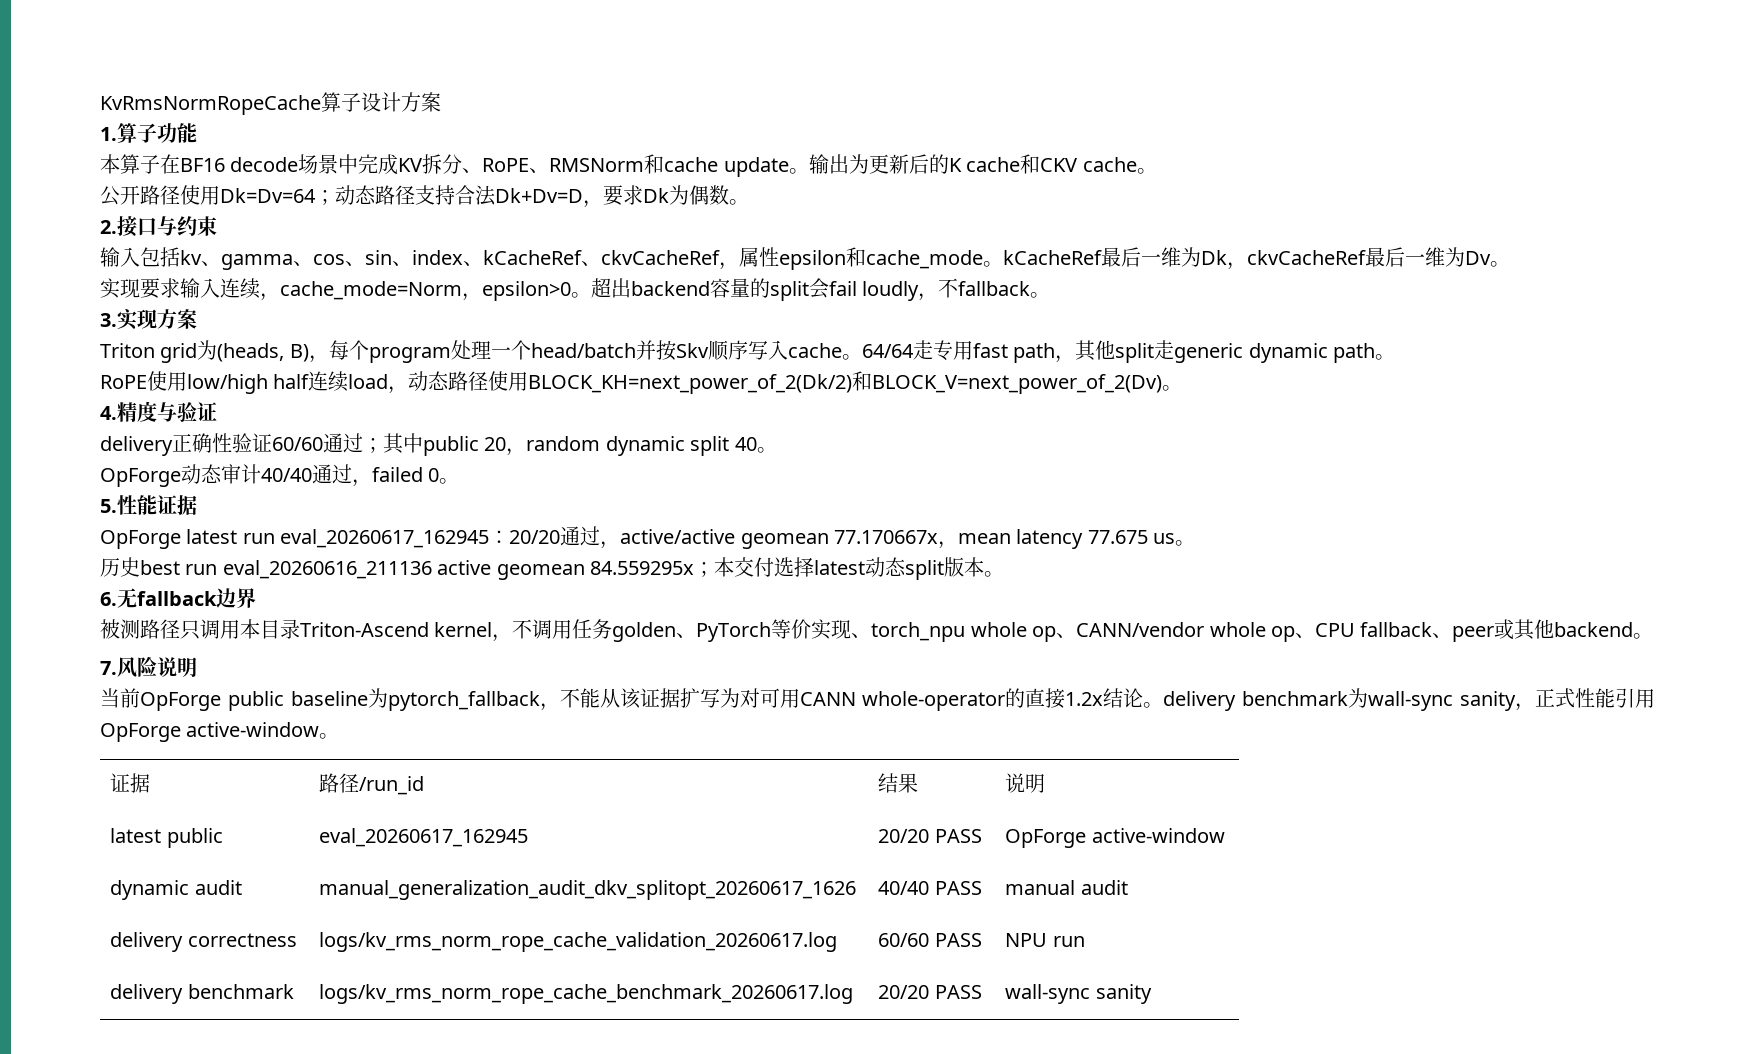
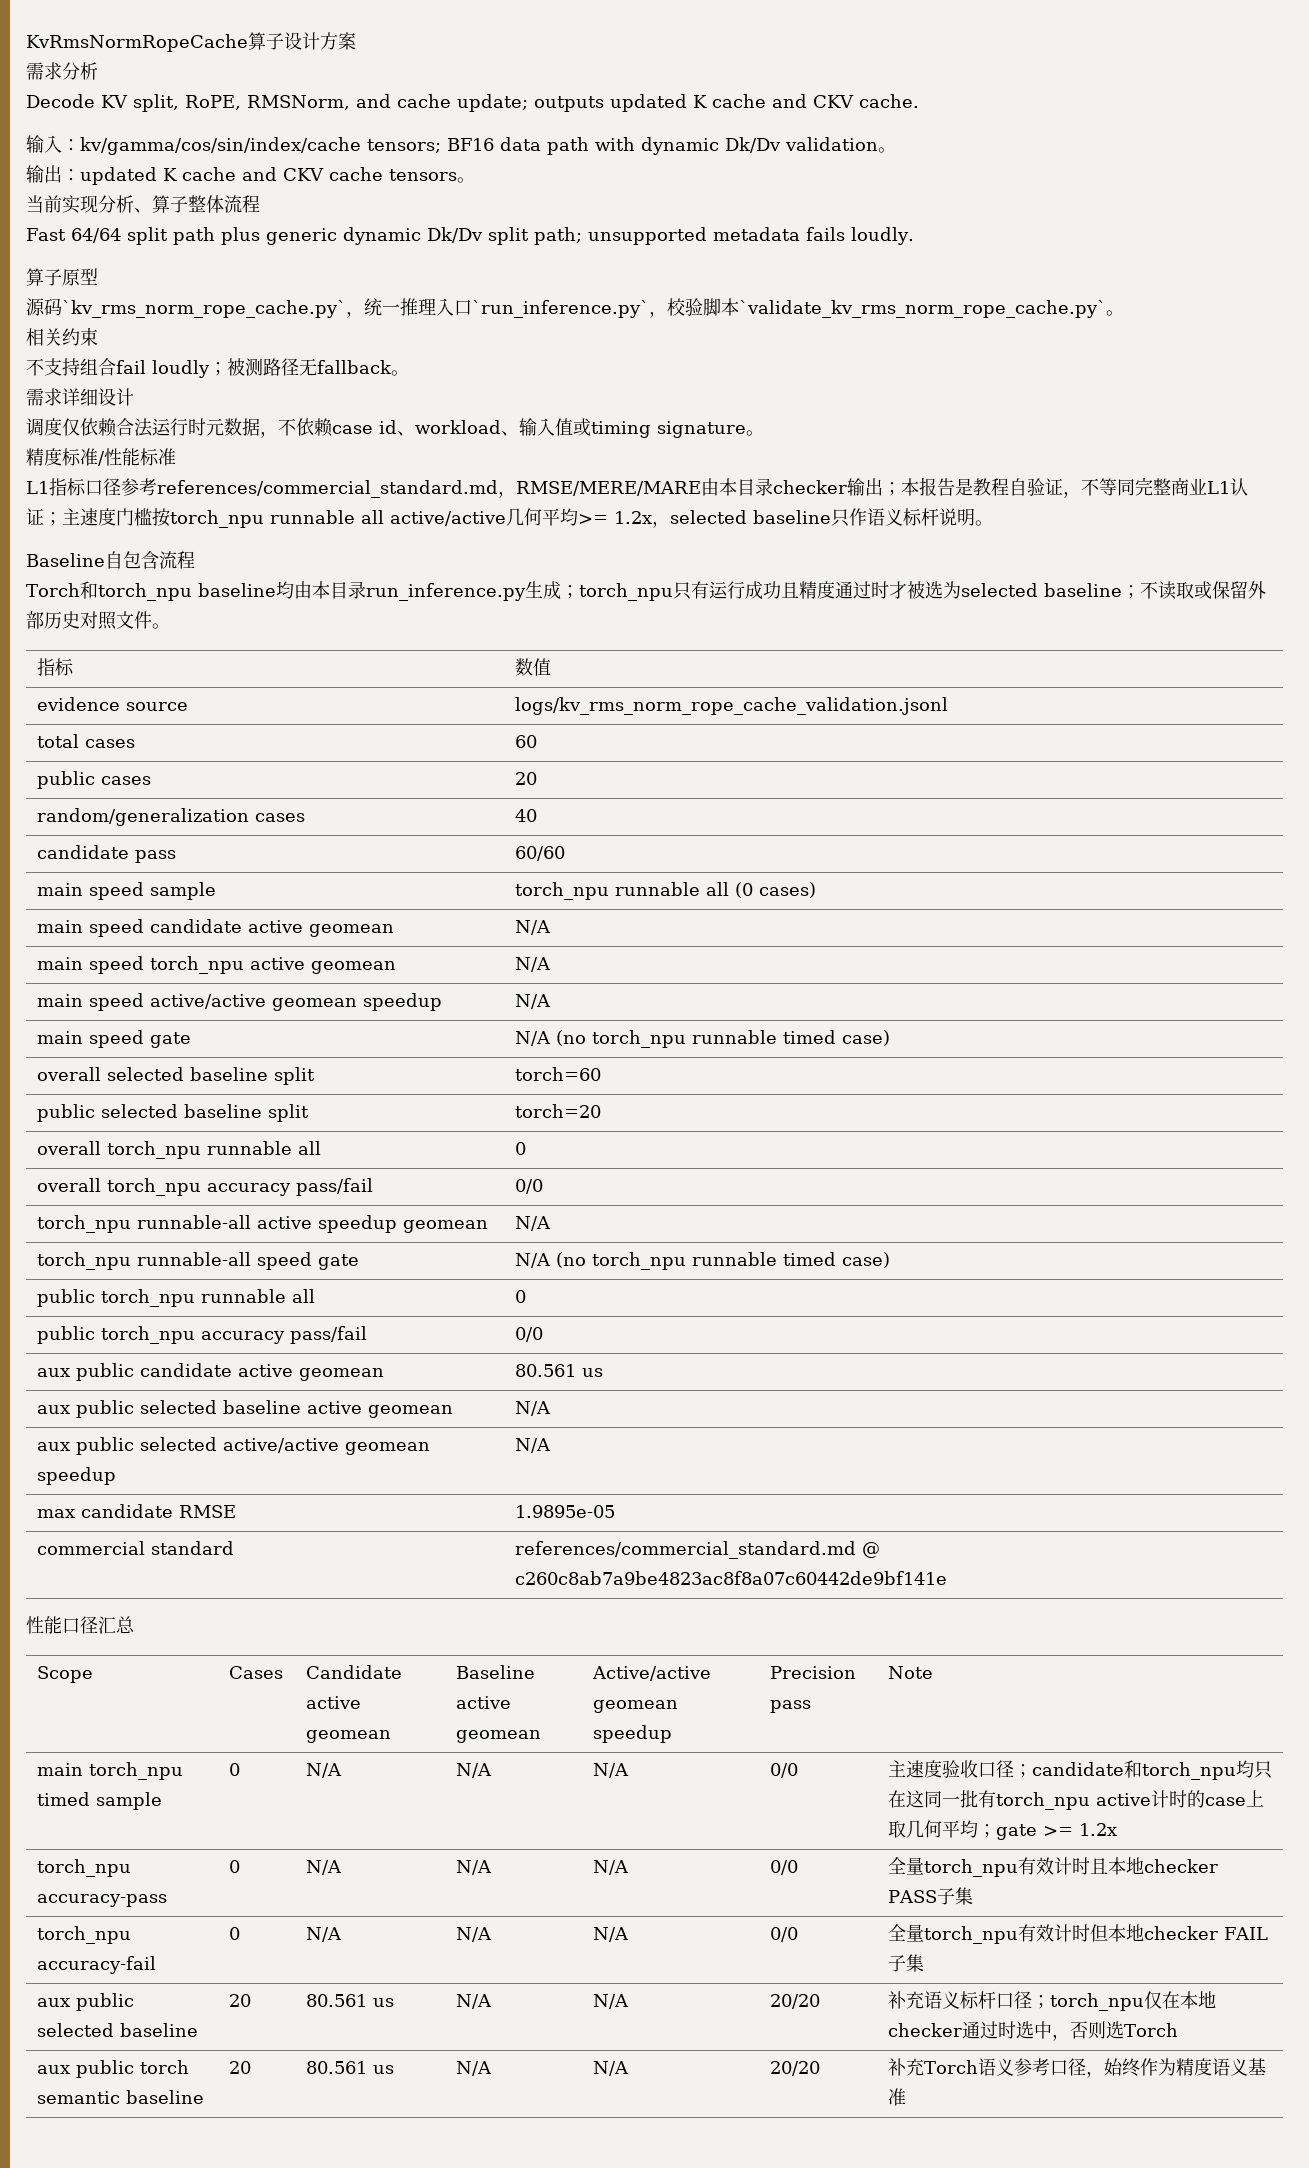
[100,123,197,143] [100,154,1157,177] [100,185,749,208] [100,216,217,237] [100,247,1510,270] [100,278,1051,301] [100,309,197,330] [100,340,1395,363] [100,371,1183,394] [100,401,217,422] [100,433,777,456] [100,464,460,487] [100,495,197,515] [100,526,1196,549] [100,557,1004,580] [100,588,256,608] [100,619,1654,642] [100,656,197,677] [100,688,1655,711] [100,722,340,742] [110,773,151,793] [319,773,425,795] [878,773,919,793] [1005,773,1046,793] [110,828,223,848] [319,828,529,847] [878,829,982,843] [1005,828,1225,848] [110,880,242,900] [319,880,857,900] [878,881,982,895] [1005,880,1128,895] [110,932,297,952] [319,932,838,952] [878,933,982,947] [1005,933,1085,947] [110,984,294,1004] [319,984,854,1004] [878,985,982,999] [1005,984,1152,1004] 1.算子功能 // 本算子在BF16 decode场景中完成KV拆分、RoPE、RMSNorm和cache update。输出为更新后的K cache和CKV cache。 // 公开路径使用Dk=Dv=64；动态路径支持合法Dk+Dv=D，要求Dk为偶数。 // 2.接口与约束 // 输入包括kv、gamma、cos、sin、index、kCacheRef、ckvCacheRef，属性epsilon和cache_mode。kCacheRef最后一维为Dk，ckvCacheRef最后一维为Dv。 // 实现要求输入连续，cache_mode=Norm，epsilon>0。超出backend容量的split会fail loudly，不fallback。 // 3.实现方案 // Triton grid为(heads, B)，每个program处理一个head/batch并按Skv顺序写入cache。64/64走专用fast path，其他split走generic dynamic path。 // RoPE使用low/high half连续load，动态路径使用BLOCK_KH=next_power_of_2(Dk/2)和BLOCK_V=next_power_of_2(Dv)。 // 4.精度与验证 // delivery正确性验证60/60通过；其中public 20，random dynamic split 40。 // OpForge动态审计40/40通过，failed 0。 // 5.性能证据 // OpForge latest run eval_20260617_162945：20/20通过，active/active geomean 77.170667x，mean latency 77.675 us。 // 历史best run eval_20260616_211136 active geomean 84.559295x；本交付选择latest动态split版本。 // 6.无fallback边界 // 被测路径只调用本目录Triton-Ascend kernel，不调用任务golden、PyTorch等价实现、torch_npu whole op、CANN/vendor whole op、CPU fallback、peer或其他backend。 // 7.风险说明 // 当前OpForge public baseline为pytorch_fallback，不能从该证据扩写为对可用CANN whole-operator的直接1.2x结论。delivery benchmark为wall-sync sanity，正式性能引用OpForge active-window。 // 证据 | 路径/run_id | 结果 | 说明 // latest public | eval_20260617_162945 | 20/20 PASS | OpForge active-window // dynamic audit | manual_generalization_audit_dkv_splitopt_20260617_1626 | 40/40 PASS | manual audit // delivery correctness | logs/kv_rms_norm_rope_cache_validation_20260617.log | 60/60 PASS | NPU run // delivery benchmark | logs/kv_rms_norm_rope_cache_benchmark_20260617.log | 20/20 PASS | wall-sync sanity -> [26,62,98,80] [26,94,919,112] [26,135,896,155] [26,165,475,185] [26,195,260,214] [26,227,914,245] [26,268,98,286] [26,298,1124,318] [26,328,98,346] [26,358,409,378] [26,388,134,406] [26,418,764,438] [26,448,176,466] [26,477,1248,498] [26,508,993,528] [26,551,195,569] [26,581,1266,601] [26,611,170,630] [36,658,74,676] [514,658,551,676] [36,697,188,711] [514,697,948,715] [36,734,135,748] [514,735,537,748] [36,771,151,789] [514,772,537,785] [36,808,305,826] [514,809,537,822] [36,845,176,863] [514,846,565,861] [36,882,216,900] [514,882,816,900] [36,919,394,937] [514,920,551,935] [36,956,396,974] [514,957,551,972] [36,993,442,1011] [514,994,551,1009] [36,1030,191,1048] [514,1030,890,1048] [36,1067,315,1085] [514,1067,601,1081] [36,1104,309,1122] [514,1104,601,1118] [36,1141,321,1159] [514,1142,526,1155] [36,1178,373,1196] [514,1179,543,1194] [36,1215,488,1233] [514,1216,551,1231] [36,1252,359,1270] [514,1252,890,1270] [36,1289,315,1307] [514,1290,526,1303] [36,1326,367,1344] [514,1327,543,1342] [36,1363,384,1381] [514,1364,603,1377] [36,1400,453,1418] [514,1401,551,1416] [36,1437,430,1455] [36,1467,116,1485] [514,1438,551,1453] [36,1504,236,1518] [514,1505,615,1518] [36,1541,234,1555] [514,1541,880,1559] [514,1571,947,1585] [26,1616,135,1634] [36,1666,93,1683] [228,1666,283,1679] [305,1665,402,1679] [305,1696,361,1709] [305,1730,391,1743] [455,1665,535,1679] [455,1696,511,1709] [455,1730,541,1743] [591,1666,711,1681] [592,1700,678,1713] [592,1725,672,1743] [769,1666,856,1679] [769,1700,811,1713] [887,1666,933,1679] [36,1762,183,1780] [36,1792,162,1810] [228,1763,240,1776] [305,1763,342,1778] [455,1763,492,1778] [592,1763,629,1778] [769,1763,798,1778] [887,1760,1272,1780] [887,1790,1264,1810] [887,1820,1117,1840] [36,1859,131,1877] [36,1894,167,1907] [228,1860,240,1873] [305,1860,342,1875] [455,1860,492,1875] [592,1860,629,1875] [769,1860,798,1875] [887,1857,1218,1877] [887,1887,973,1905] [36,1926,131,1944] [36,1956,156,1974] [228,1927,240,1940] [305,1927,342,1942] [455,1927,492,1942] [592,1927,629,1942] [769,1927,798,1942] [887,1924,1268,1944] [887,1954,924,1972] [36,1993,134,2011] [36,2023,198,2037] [228,1994,251,2007] [305,1994,394,2007] [455,1994,492,2009] [592,1994,629,2009] [769,1994,820,2009] [887,1991,1216,2011] [887,2021,1178,2041] [36,2060,189,2078] [36,2090,204,2104] [228,2061,251,2074] [305,2061,394,2074] [455,2061,492,2076] [592,2061,629,2076] [769,2061,820,2076] [887,2058,1266,2078] [887,2088,906,2106] 需求分析 // Decode KV split, RoPE, RMSNorm, and cache update; outputs updated K cache and CKV cache. // 输入：kv/gamma/cos/sin/index/cache tensors; BF16 data path with dynamic Dk/Dv validation。 // 输出：updated K cache and CKV cache tensors。 // 当前实现分析、算子整体流程 // Fast 64/64 split path plus generic dynamic Dk/Dv split path; unsupported metadata fails loudly. // 算子原型 // 源码`kv_rms_norm_rope_cache.py`，统一推理入口`run_inference.py`，校验脚本`validate_kv_rms_norm_rope_cache.py`。 // 相关约束 // 不支持组合fail loudly；被测路径无fallback。 // 需求详细设计 // 调度仅依赖合法运行时元数据，不依赖case id、workload、输入值或timing signature。 // 精度标准/性能标准 // L1指标口径参考references/commercial_standard.md，RMSE/MERE/MARE由本目录checker输出；本报告是教程自验证，不等同完整商业L1认证；主速度门槛按torch_npu runnable all active/active几何平均>= 1.2x，selected baseline只作语义标杆说明。 // Baseline自包含流程 // Torch和torch_npu baseline均由本目录run_inference.py生成；torch_npu只有运行成功且精度通过时才被选为selected baseline；不读取或保留外部历史对照文件。 // 指标 | 数值 // evidence source | logs/kv_rms_norm_rope_cache_validation.jsonl // total cases | 60 // public cases | 20 // random/generalization cases | 40 // candidate pass | 60/60 // main speed sample | torch_npu runnable all (0 cases) // main speed candidate active geomean | N/A // main speed torch_npu active geomean | N/A // main speed active/active geomean speedup | N/A // main speed gate | N/A (no torch_npu runnable timed case) // overall selected baseline split | torch=60 // public selected baseline split | torch=20 // overall torch_npu runnable all | 0 // overall torch_npu accuracy pass/fail | 0/0 // torch_npu runnable-all active speedup geomean | N/A // torch_npu runnable-all speed gate | N/A (no torch_npu runnable timed case) // public torch_npu runnable all | 0 // public torch_npu accuracy pass/fail | 0/0 // aux public candidate active geomean | 80.561 us // aux public selected baseline active geomean | N/A // aux public selected active/active geomean speedup | N/A // max candidate RMSE | 1.9895e-05 // commercial standard | references/commercial_standard.md @ c260c8ab7a9be4823ac8f8a07c60442de9bf141e // 性能口径汇总 // Scope | Cases | Candidate active geomean | Baseline active geomean | Active/active geomean speedup | Precision pass | Note // main torch_npu timed sample | 0 | N/A | N/A | N/A | 0/0 | 主速度验收口径；candidate和torch_npu均只在这同一批有torch_npu active计时的case上取几何平均；gate >= 1.2x // torch_npu accuracy-pass | 0 | N/A | N/A | N/A | 0/0 | 全量torch_npu有效计时且本地checker PASS子集 // torch_npu accuracy-fail | 0 | N/A | N/A | N/A | 0/0 | 全量torch_npu有效计时但本地checker FAIL子集 // aux public selected baseline | 20 | 80.561 us | N/A | N/A | 20/20 | 补充语义标杆口径；torch_npu仅在本地checker通过时选中，否则选Torch // aux public torch semantic baseline | 20 | 80.561 us | N/A | N/A | 20/20 | 补充Torch语义参考口径，始终作为精度语义基准

